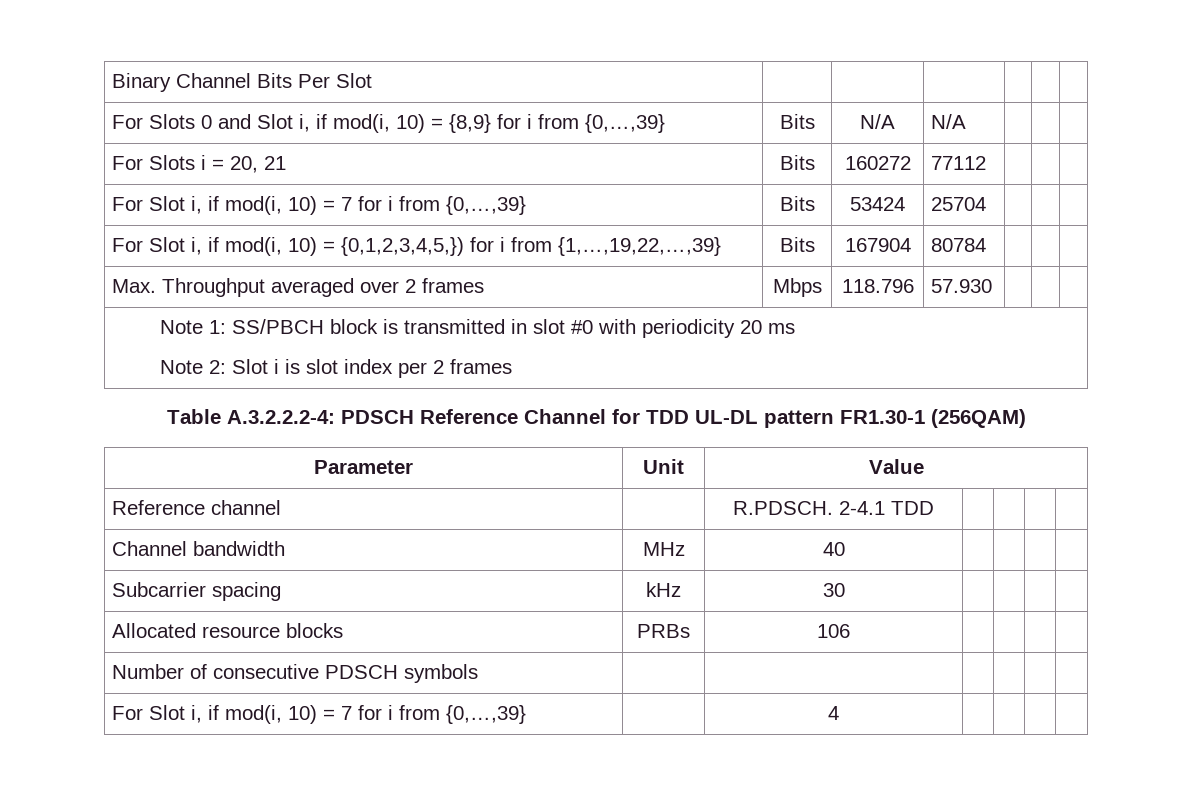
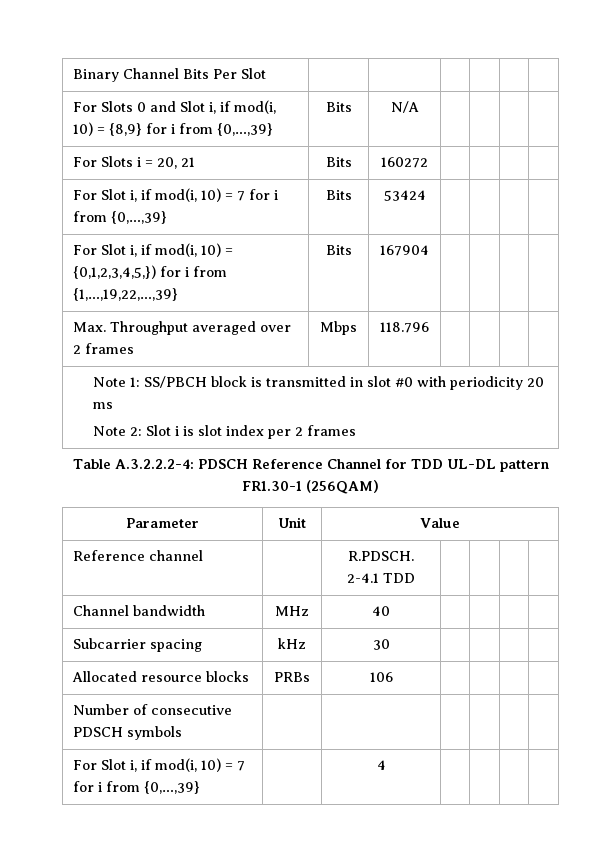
[931,114,967,129] N/A -> (419, 107) none
[931,156,987,170] 77112 -> (428, 162) none
[931,197,987,211] 25704 -> (426, 195) none
[931,238,987,252] 80784 -> (429, 250) none
[931,279,993,293] 57.930 -> (429, 327) none

